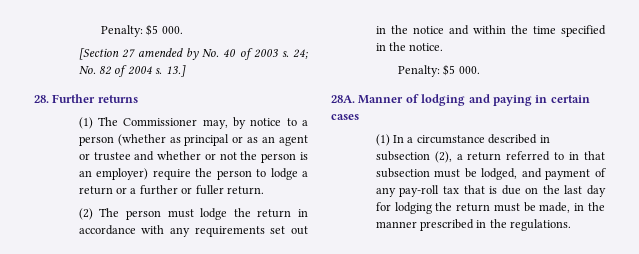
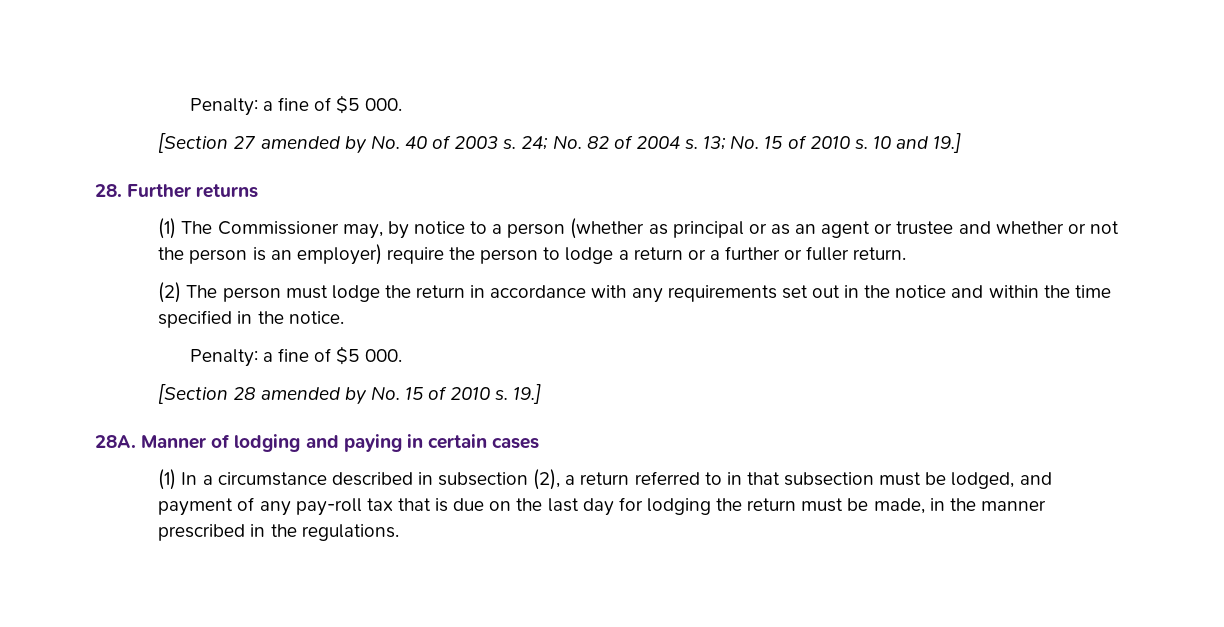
[101,25,144,37] Penalty: -> [189,97,332,116] Penalty: a fine of
[165,65,186,77] 13.] -> [703,133,962,153] 13; No. 15 of 2010 s. 10 and 19.]
[443,64,480,76] $5 000. -> [263,346,402,365] [158,384,542,405] a fine of $5 000. // [Section 28 amended by No. 15 of 2010 s. 19.]

